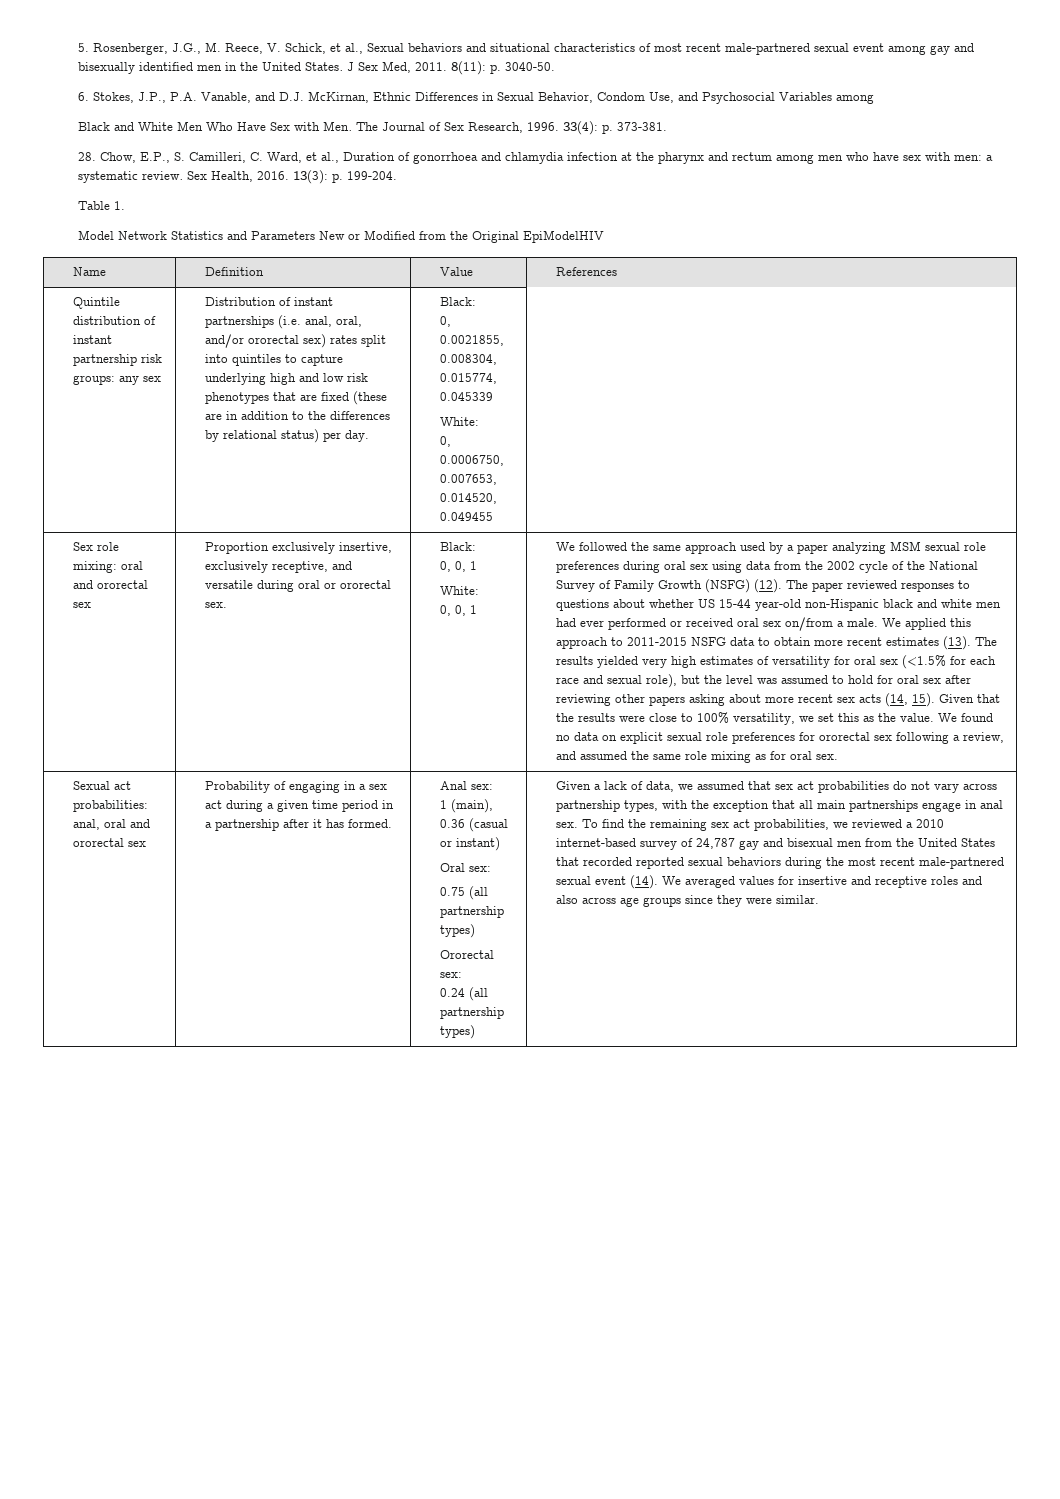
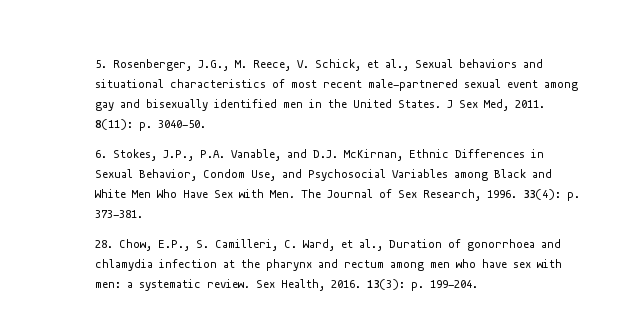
(875, 99) // -> (488, 176) none
[78,201,126,210] [78,230,605,243] [73,267,107,276] [205,267,265,276] [440,267,474,276] [556,267,618,276] [73,297,121,309] [73,316,157,325] [73,335,113,344] [73,354,163,366] [73,375,162,385] [205,297,334,306] [205,315,363,329] [205,334,387,348] [205,354,344,366] [205,373,369,385] [205,391,388,405] [205,411,391,420] [205,429,370,443] [440,297,477,306] [440,316,452,327] [440,335,505,346] [440,354,498,365] [440,373,498,384] [440,392,494,401] [440,417,480,426] [440,436,452,447] [440,455,505,466] [440,474,498,485] [440,493,498,504] [440,512,494,521] [73,542,120,551] [73,561,144,573] [73,580,149,589] [73,602,92,608] [205,542,393,554] [205,561,353,573] [205,580,392,592] [205,602,228,608] [440,542,477,551] [440,561,478,572] [440,586,480,595] [440,605,478,616] [556,541,987,554] [556,561,979,573] [556,579,971,593] [556,599,1002,611] [556,617,972,631] [556,636,998,650] [556,655,997,669] [556,674,972,688] [556,693,1001,707] [556,712,994,725] [556,732,1005,744] [556,751,839,763] [73,781,132,790] [73,800,149,812] [73,819,151,830] [73,838,147,847] [205,781,388,793] [205,800,395,812] [205,819,393,831] [440,781,494,790] [440,799,494,813] [440,818,509,832] [440,837,501,851] [440,863,492,872] [440,886,489,900] [440,906,505,918] [440,924,476,938] [440,950,495,959] [440,972,463,978] [440,987,489,1001] [440,1007,505,1019] [440,1025,476,1039] [556,781,998,793] [556,800,1004,812] [556,819,945,831] [556,838,996,850] [556,857,1005,869] [556,875,983,889] [556,895,820,907] // Table 1. // Model Network Statistics and Parameters New or Modified from the Original EpiModelHIV // Name | Definition | Value | References // Quintile distribution of instant partnership risk groups: any sex | Distribution of instant partnerships (i.e. anal, oral, and/or ororectal sex) rates split into quintiles to capture underlying high and low risk phenotypes that are fixed (these are in addition to the differences by relational status) per day. | Black: // 0, 0.0021855, 0.008304, 0.015774, 0.045339 // White: // 0, 0.0006750, 0.007653, 0.014520, 0.049455 | // Sex role mixing: oral and ororectal sex | Proportion exclusively insertive, exclusively receptive, and versatile during oral or ororectal sex. | Black: // 0, 0, 1 // White: // 0, 0, 1 | We followed the same approach used by a paper analyzing MSM sexual role preferences during oral sex using data from the 2002 cycle of the National Survey of Family Growth (NSFG) (12). The paper reviewed responses to questions about whether US 15-44 year-old non-Hispanic black and white men had ever performed or received oral sex on/from a male. We applied this approach to 2011-2015 NSFG data to obtain more recent estimates (13). The results yielded very high estimates of versatility for oral sex (<1.5% for each race and sexual role), but the level was assumed to hold for oral sex after reviewing other papers asking about more recent sex acts (14, 15). Given that the results were close to 100% versatility, we set this as the value. We found no data on explicit sexual role preferences for ororectal sex following a review, and assumed the same role mixing as for oral sex. // Sexual act probabilities: anal, oral and ororectal sex | Probability of engaging in a sex act during a given time period in a partnership after it has formed. | Anal sex: // 1 (main), 0.36 (casual or instant) // Oral sex: // 0.75 (all partnership types) // Ororectal sex: // 0.24 (all partnership types) | Given a lack of data, we assumed that sex act probabilities do not vary across partnership types, with the exception that all main partnerships engage in anal sex. To find the remaining sex act probabilities, we reviewed a 2010 internet-based survey of 24,787 gay and bisexual men from the United States that recorded reported sexual behaviors during the most recent male-partnered sexual event (14). We averaged values for insertive and receptive roles and also across age groups since they were similar. -> (478, 284) none

